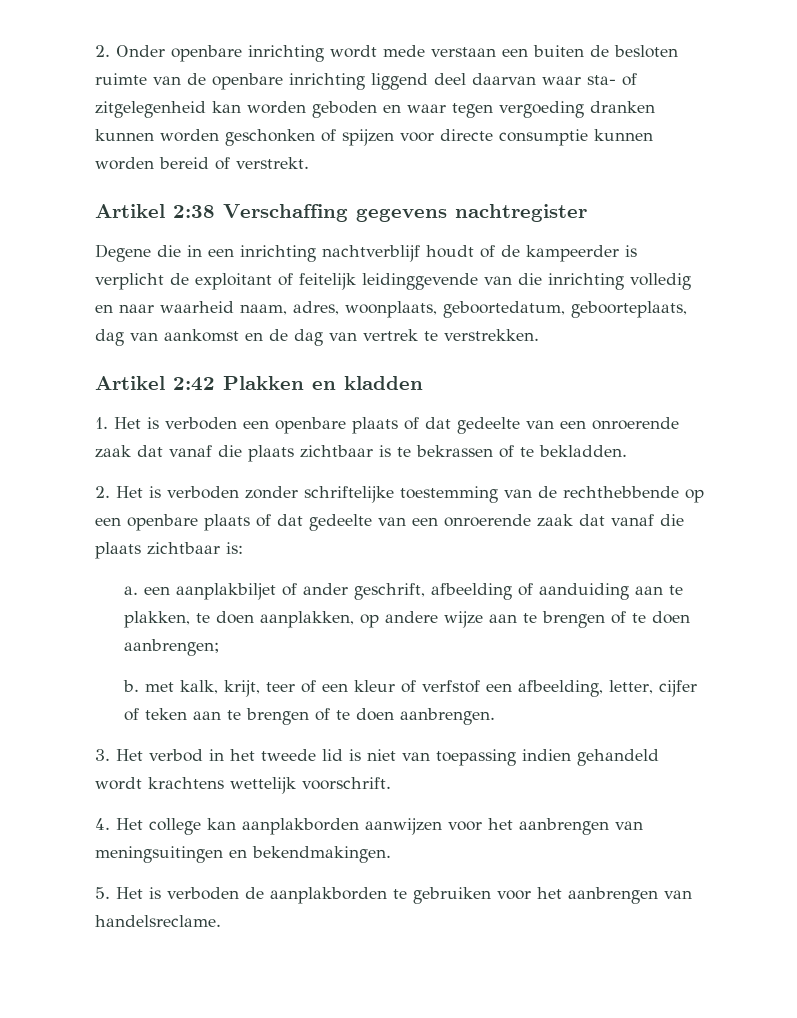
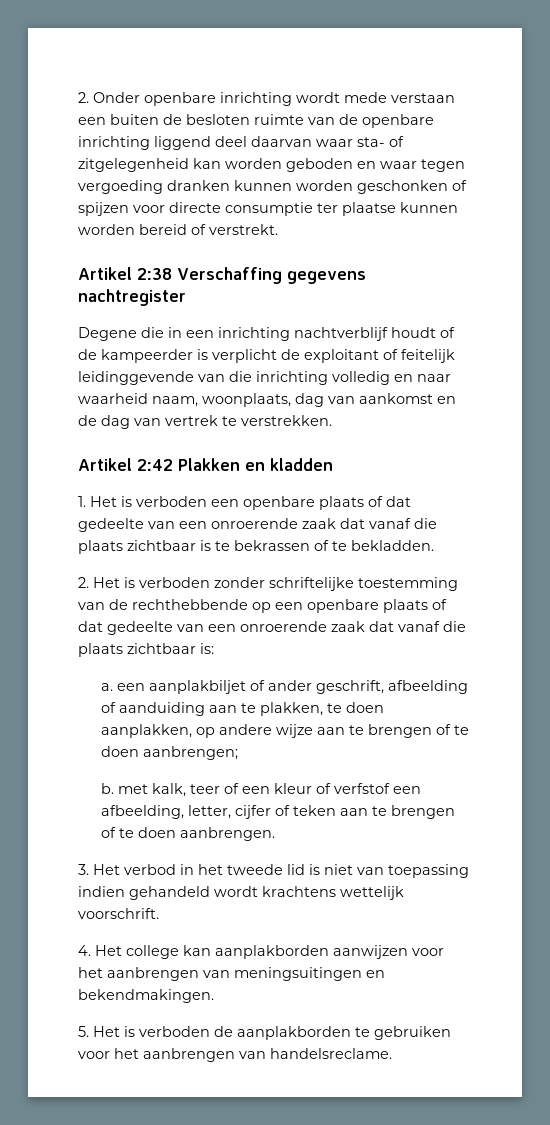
(588, 137) none -> [317,202,396,216] ter plaatse
[293,301,687,318] adres, woonplaats, geboortedatum, geboorteplaats, -> [202,393,291,407] woonplaats,
[224,680,261,697] krijt, -> (187, 790) none

